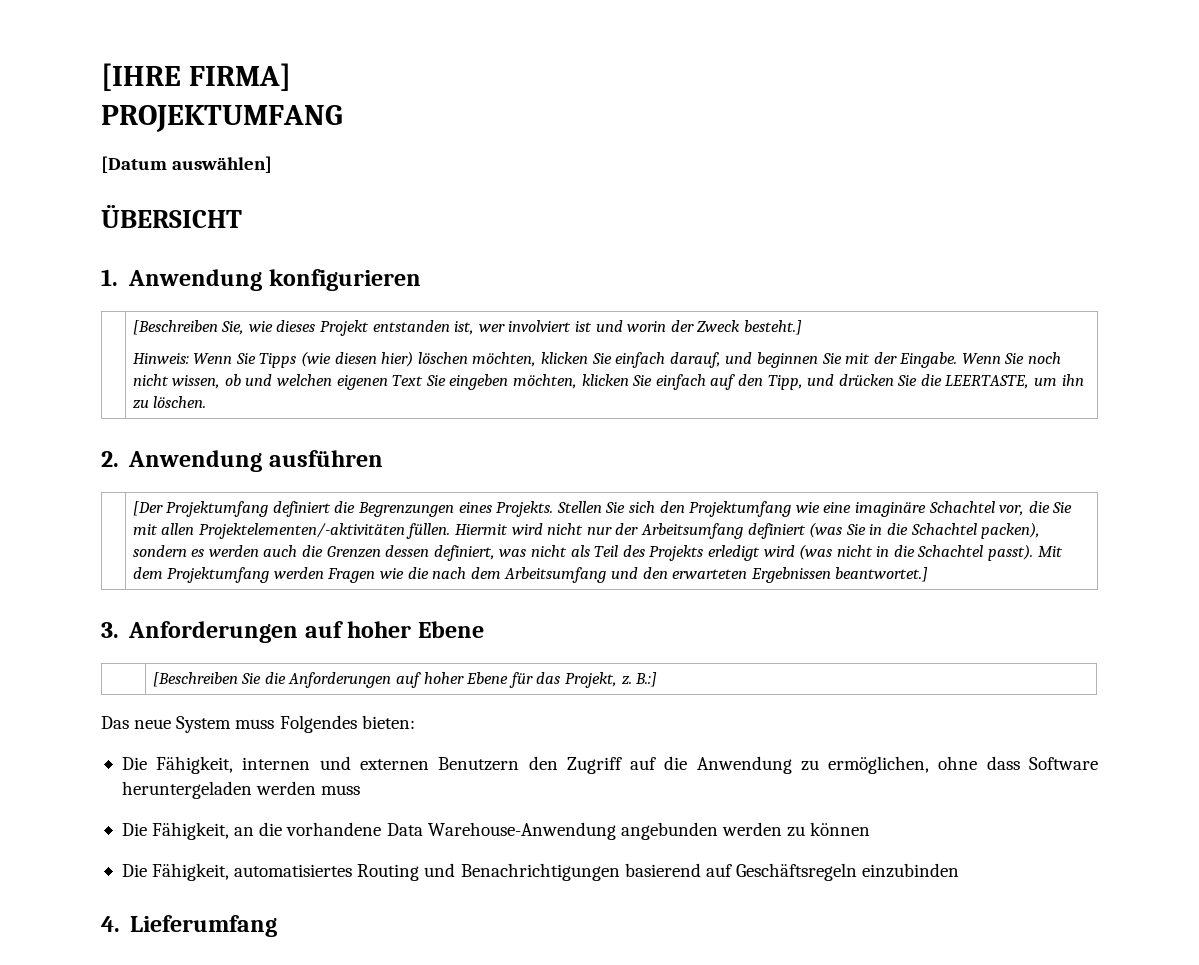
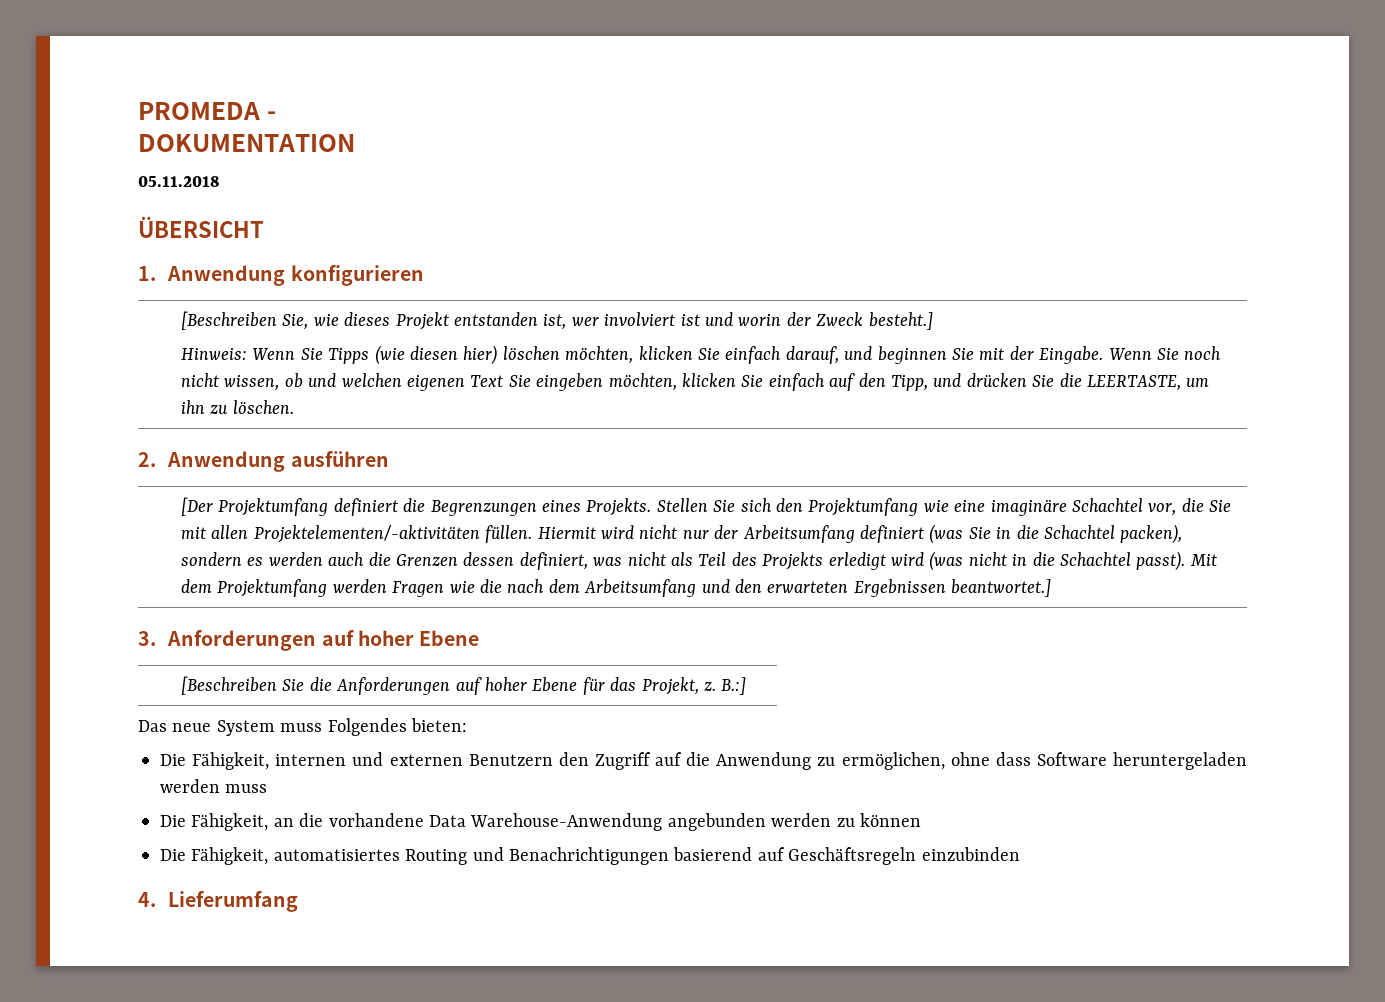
[101,63,292,91] [101,105,343,132] [101,156,273,173] [IHRE FIRMA] // PROJEKTUMFANG // [Datum auswählen] -> [138,102,276,120] [138,134,355,152] [138,176,220,187] PROMEDA - // DOKUMENTATION // 05.11.2018

